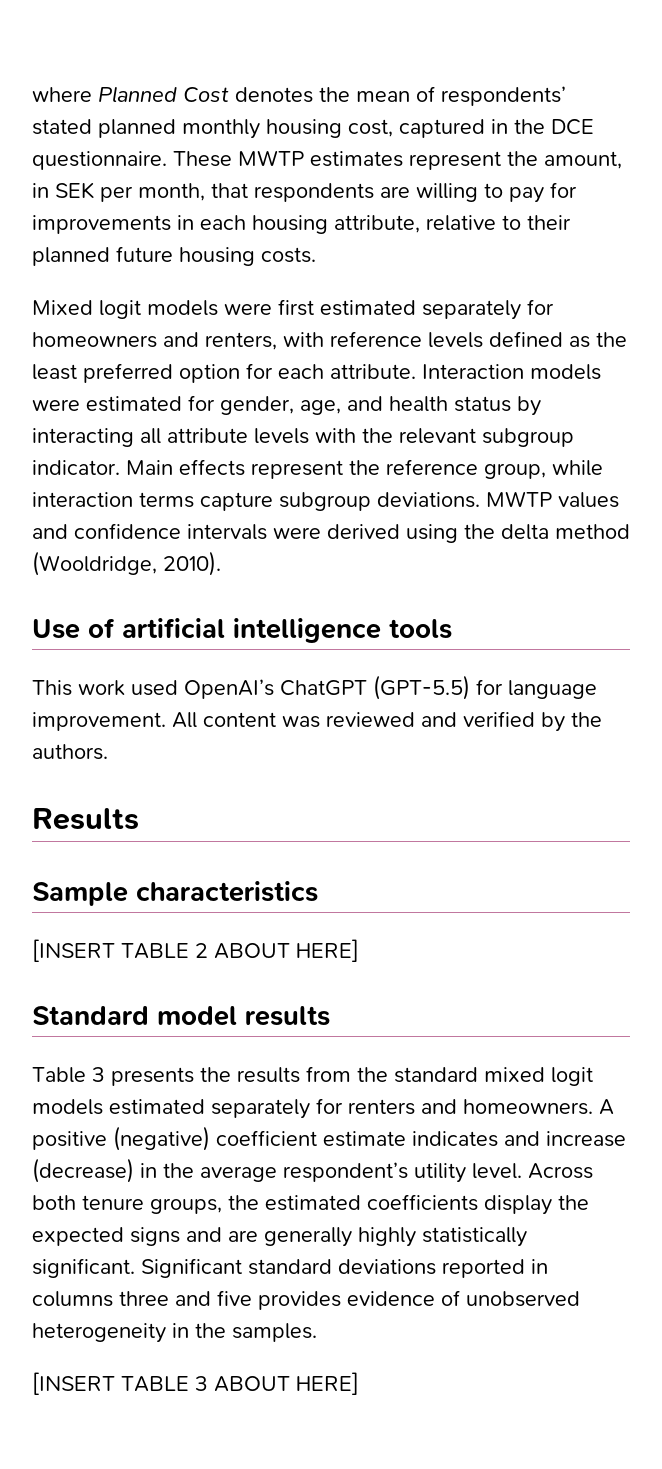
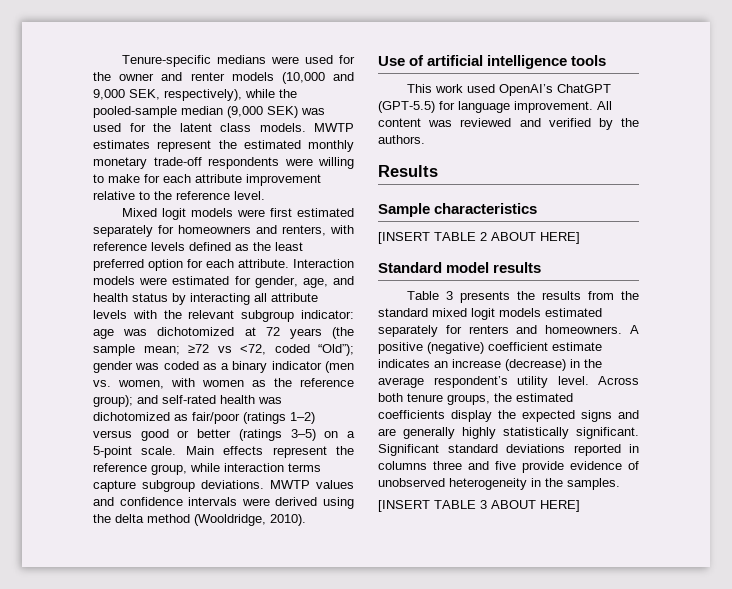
[32,86,566,106] [32,119,594,139] [32,150,622,170] [32,182,577,203] [32,215,571,234] [32,246,316,266] where Planned Cost denotes the mean of respondents’ stated planned monthly housing cost, captured in the DCE questionnaire. These MWTP estimates represent the amount, in SEK per month, that respondents are willing to pay for improvements in each housing attribute, relative to their planned future housing costs. -> [122,55,355,67] [93,72,354,84] [93,89,297,101] [93,106,325,118] [93,123,354,132] [93,140,354,152] [93,157,354,169] [93,174,321,186] [93,191,265,200] Tenure-specific medians were used for the owner and renter models (10,000 and 9,000 SEK, respectively), while the pooled-sample median (9,000 SEK) was used for the latent class models. MWTP estimates represent the estimated monthly monetary trade-off respondents were willing to make for each attribute improvement relative to the reference level.
[32,460,120,475] indicator. -> [301,310,354,319] [93,327,354,339] [93,344,354,356] [93,361,354,373] [93,378,354,389] [93,395,282,407] [93,412,315,424] [93,429,356,441] [93,446,177,458] indicator: age was dichotomized at 72 years (the sample mean; ≥72 vs <72, coded “Old”); gender was coded as a binary indicator (men vs. women, with women as the reference group); and self-rated health was dichotomized as fair/poor (ratings 1–2) versus good or better (ratings 3–5) on a 5-point scale.
[504,1131,540,1146] and -> [434,361,448,368] an
[258,1291,341,1310] provides -> [522,461,564,473] provide

